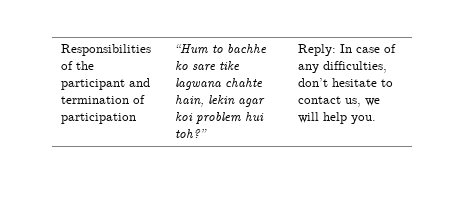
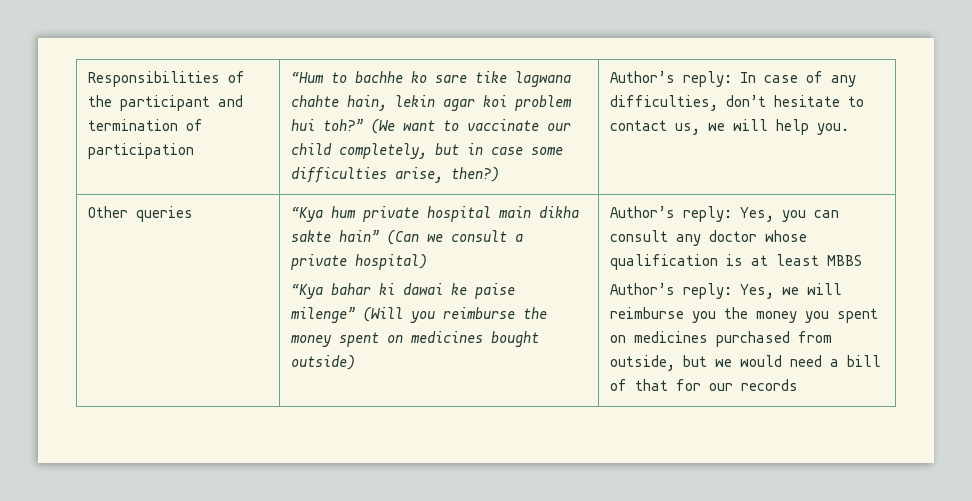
[297,44,336,56] | Reply: -> [371,119,572,134] [291,143,564,159] [291,167,500,183] [610,71,733,87] (We want to vaccinate our child completely, but in case some difficulties arise, then?) | Author’s reply:
(376, 119) none -> [88,206,194,222] [291,206,580,222] [291,230,524,245] [291,254,428,270] [291,283,516,299] [291,307,548,323] [291,331,540,347] [291,355,356,370] [610,206,840,222] [610,230,808,246] [610,254,863,270] [610,283,843,299] [610,307,879,323] [610,331,833,347] [610,355,882,371] [610,379,799,391] // Other queries | “Kya hum private hospital main dikha sakte hain” (Can we consult a private hospital) // “Kya bahar ki dawai ke paise milenge” (Will you reimburse the money spent on medicines bought outside) | Author’s reply: Yes, you can consult any doctor whose qualification is at least MBBS // Author’s reply: Yes, we will reimburse you the money you spent on medicines purchased from outside, but we would need a bill of that for our records

